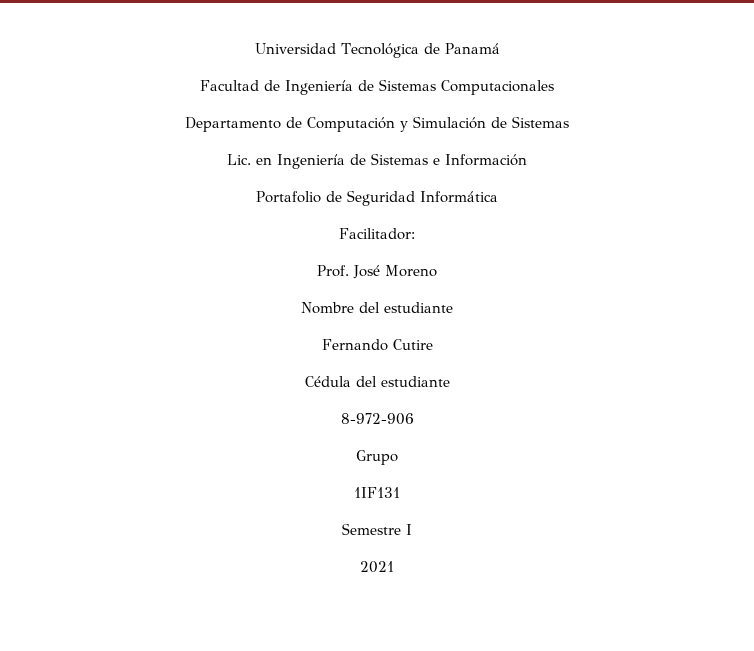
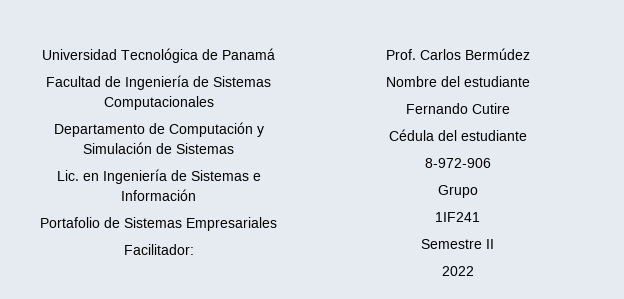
[347,190,498,206] Seguridad Informática -> [124,217,277,231] Sistemas Empresariales
[353,265,437,279] José Moreno -> [419,48,530,60] Carlos Bermúdez
[354,487,400,498] 1IF131 -> [435,212,480,222] 1IF241
[406,524,412,535] [360,561,394,573] I // 2021 -> [486,239,494,249] [441,266,474,276] II // 2022

